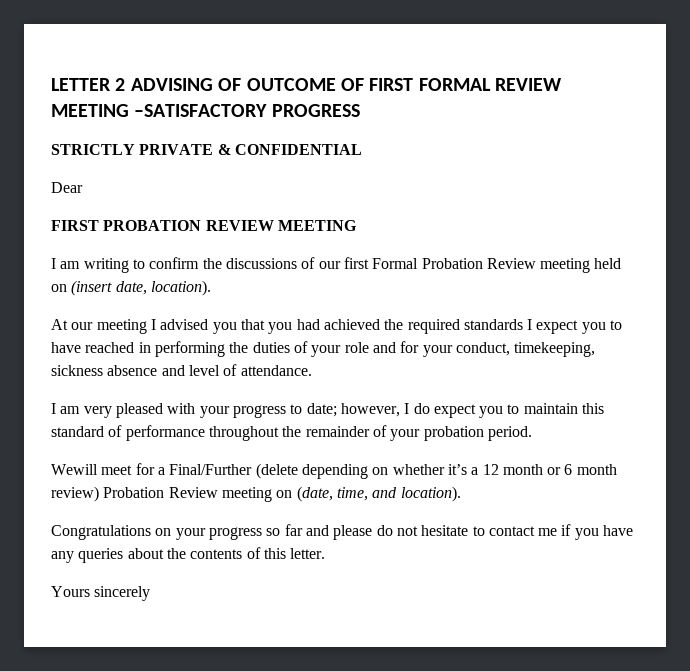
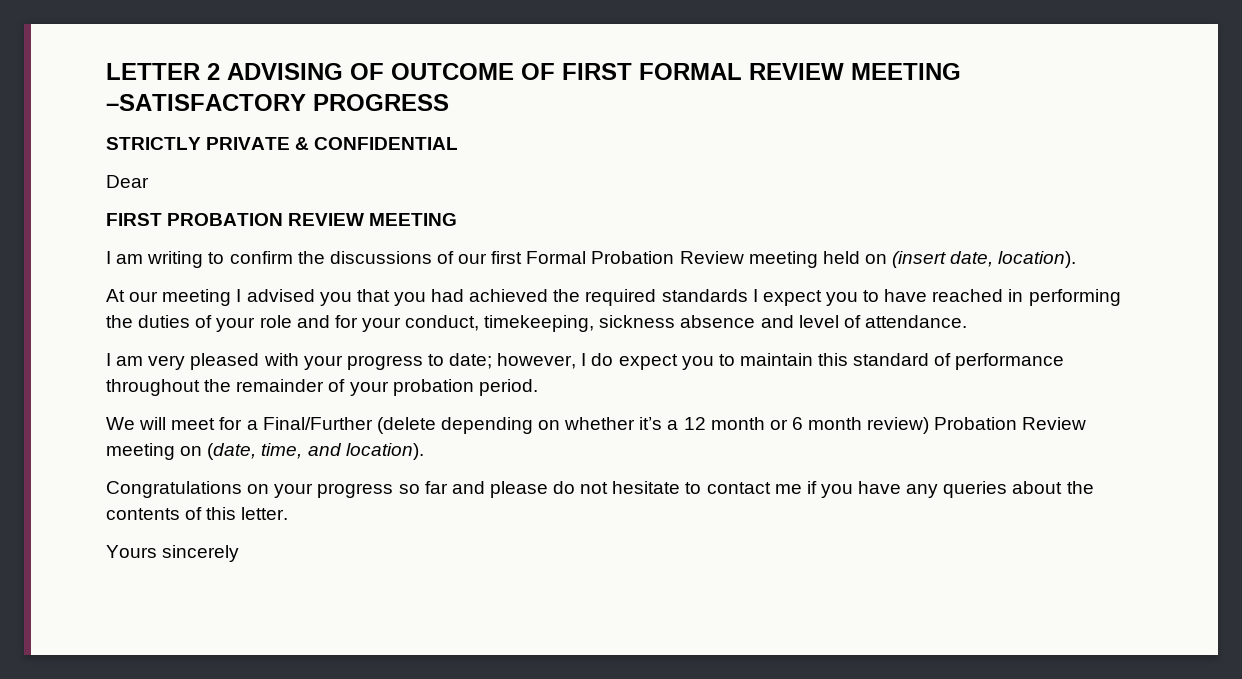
[51,464,98,475] Wewill -> [106,417,167,430] We will

